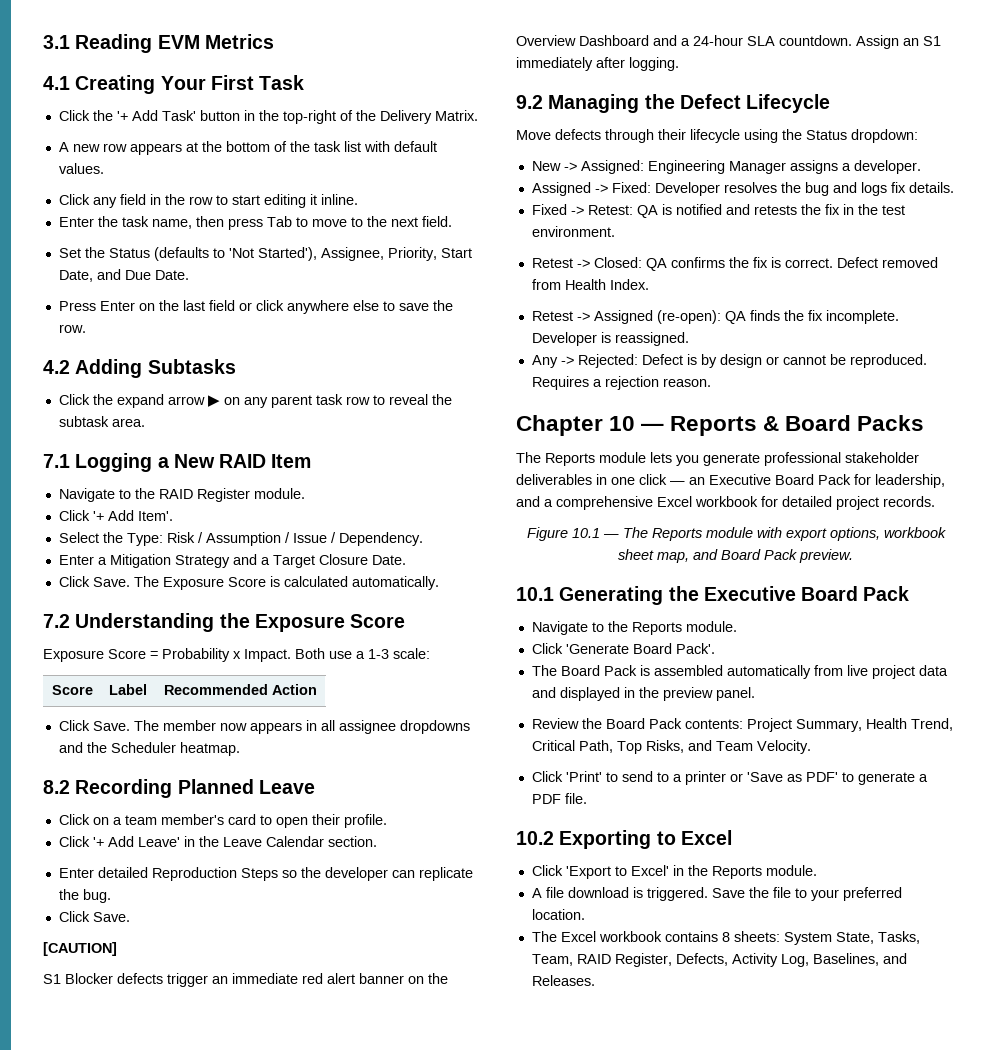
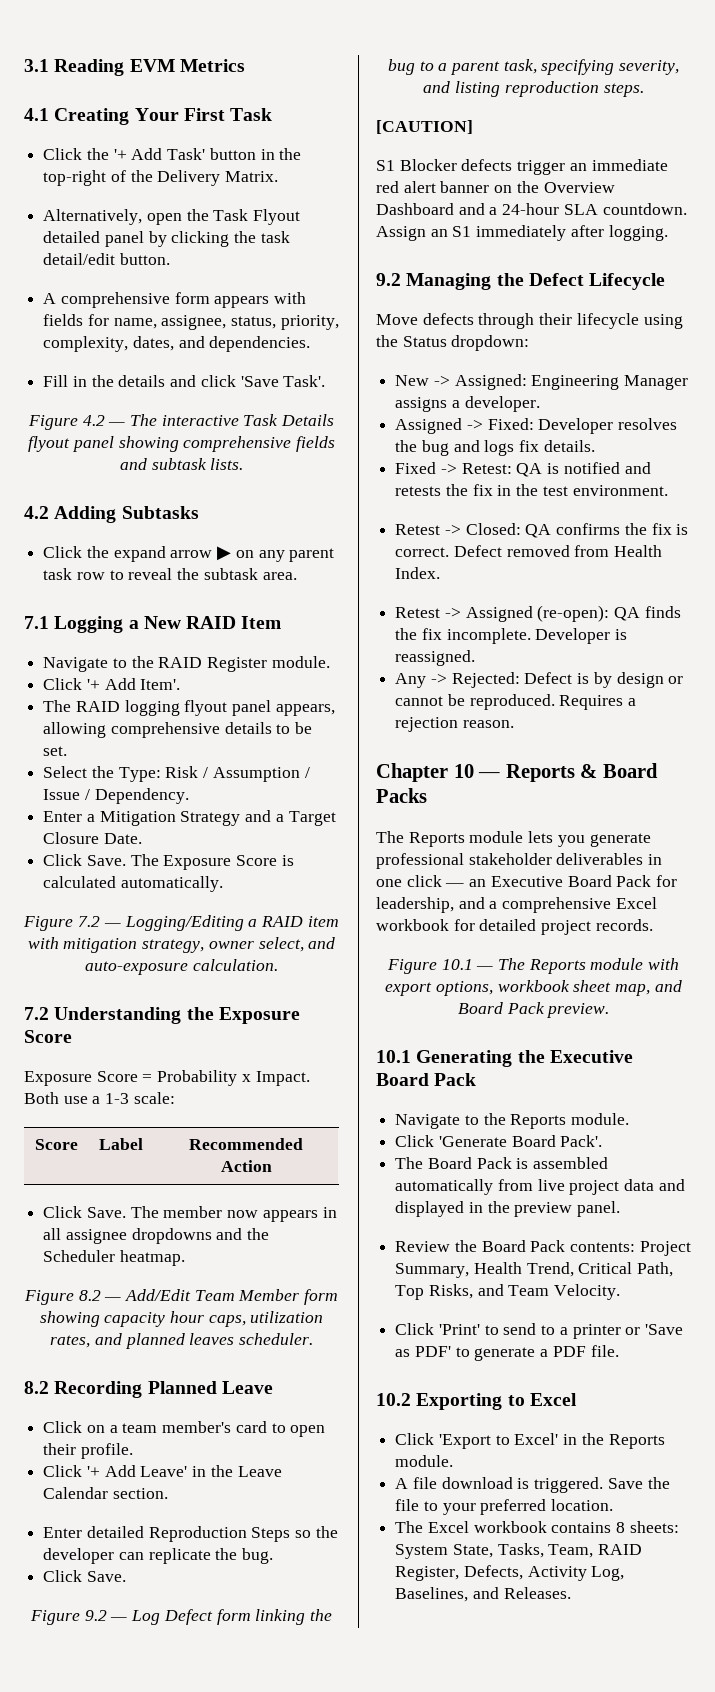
[58,141,437,155] [58,163,104,174] [58,194,358,208] [58,216,452,230] [58,247,472,261] [58,269,189,282] [58,300,453,314] [58,324,86,333] A new row appears at the bottom of the task list with default values. // Click any field in the row to start editing it inline. // Enter the task name, then press Tab to move to the next field. // Set the Status (defaults to 'Not Started'), Assignee, Priority, Start Date, and Due Date. // Press Enter on the last field or click anywhere else to save the row. -> [43,209,301,225] [43,231,290,247] [43,253,170,265] [43,292,307,308] [43,314,339,330] [43,336,311,352] [43,375,326,387] [27,414,335,430] [28,436,335,452] [119,458,244,470] Alternatively, open the Task Flyout detailed panel by clicking the task detail/edit button. // A comprehensive form appears with fields for name, assignee, status, priority, complexity, dates, and dependencies. // Fill in the details and click 'Save Task'. // Figure 4.2 — The interactive Task Details flyout panel showing comprehensive fields and subtask lists.
(173, 516) none -> [43,700,335,716] [43,722,313,738] [43,746,68,756] // The RAID logging flyout panel appears, allowing comprehensive details to be set.
(439, 583) none -> [23,915,339,931] [27,937,336,953] [85,959,278,975] // Figure 7.2 — Logging/Editing a RAID item with mitigation strategy, owner select, and auto-exposure calculation.
(240, 749) none -> [23,1289,339,1305] [39,1311,324,1327] [50,1333,313,1349] // Figure 8.2 — Add/Edit Team Member form showing capacity hour caps, utilization rates, and planned leaves scheduler.
(130, 917) none -> [29,1609,333,1625] [387,59,680,75] [423,81,644,97] // Figure 9.2 — Log Defect form linking the bug to a parent task, specifying severity, and listing reproduction steps.

